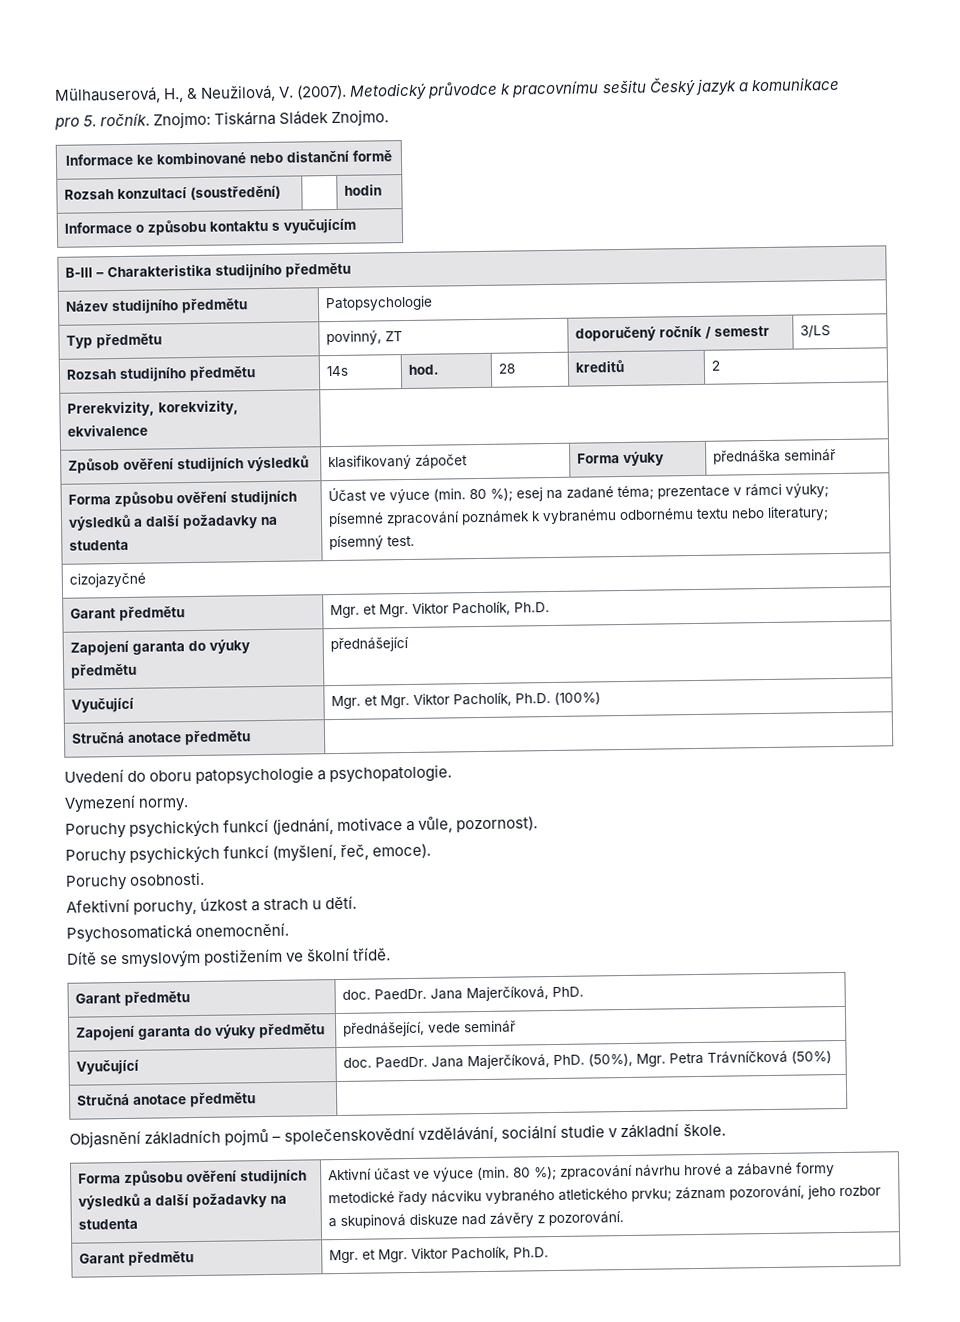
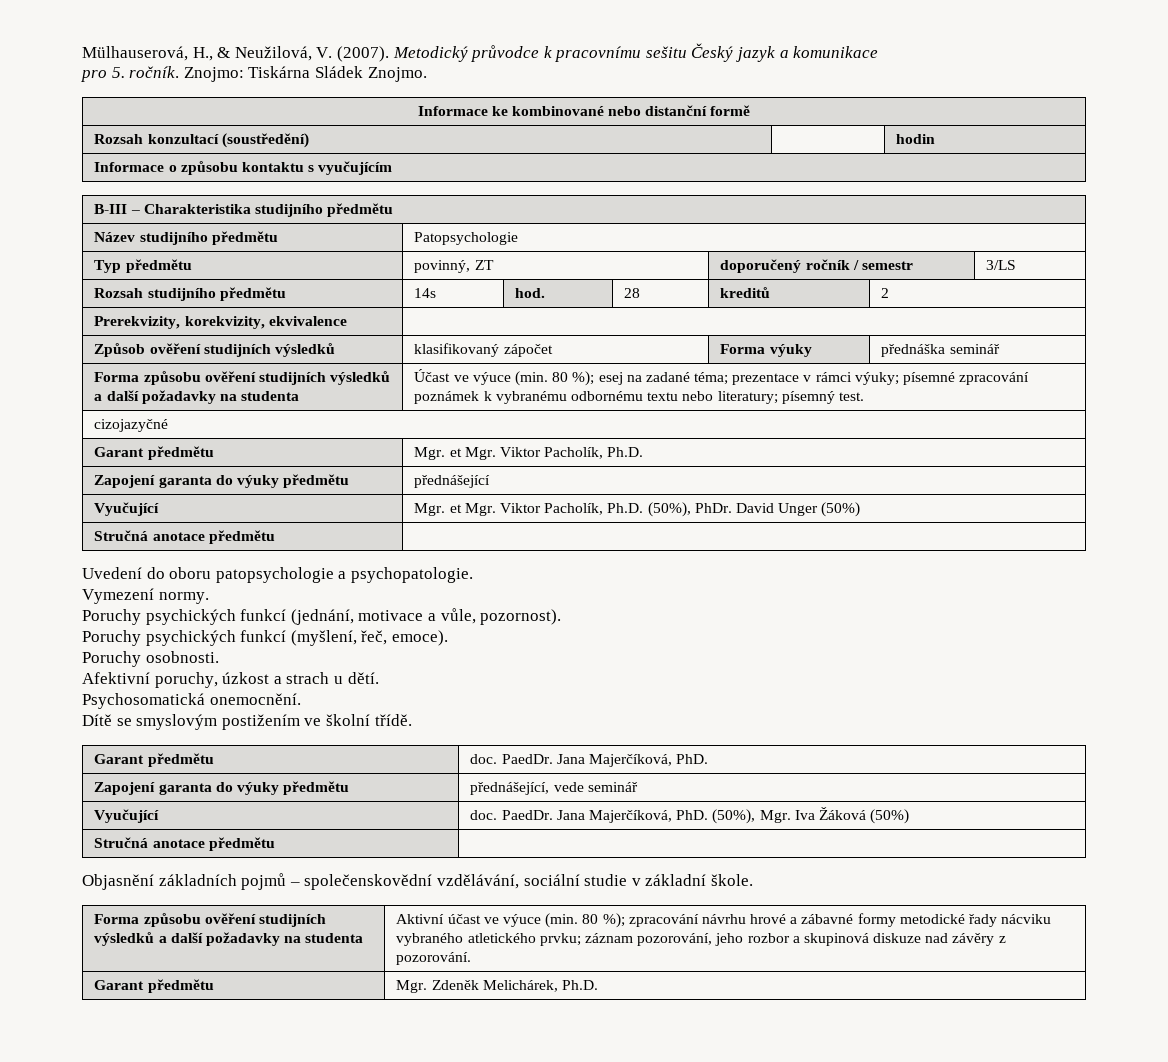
[553,691,601,705] (100%) -> [647,502,861,517] (50%), PhDr. David Unger (50%)
[668,1050,788,1065] Petra Trávníčková -> [794,807,866,820] Iva Žáková
[361,1246,510,1263] et Mgr. Viktor Pacholík, -> [431,980,558,992] Zdeněk Melichárek,

